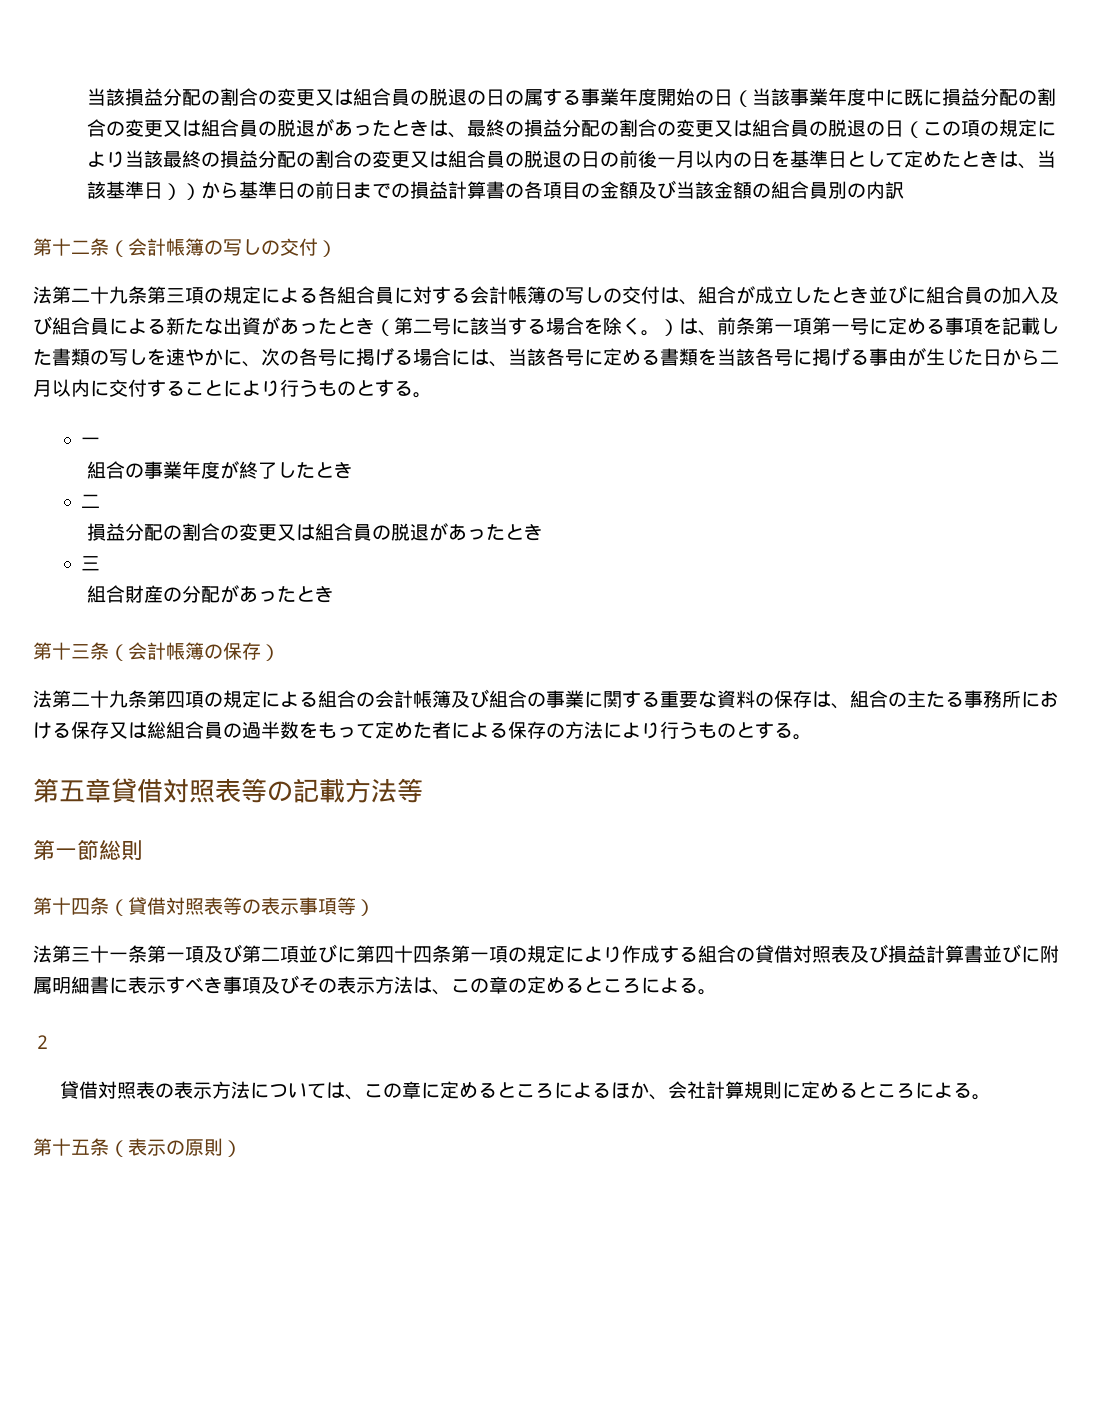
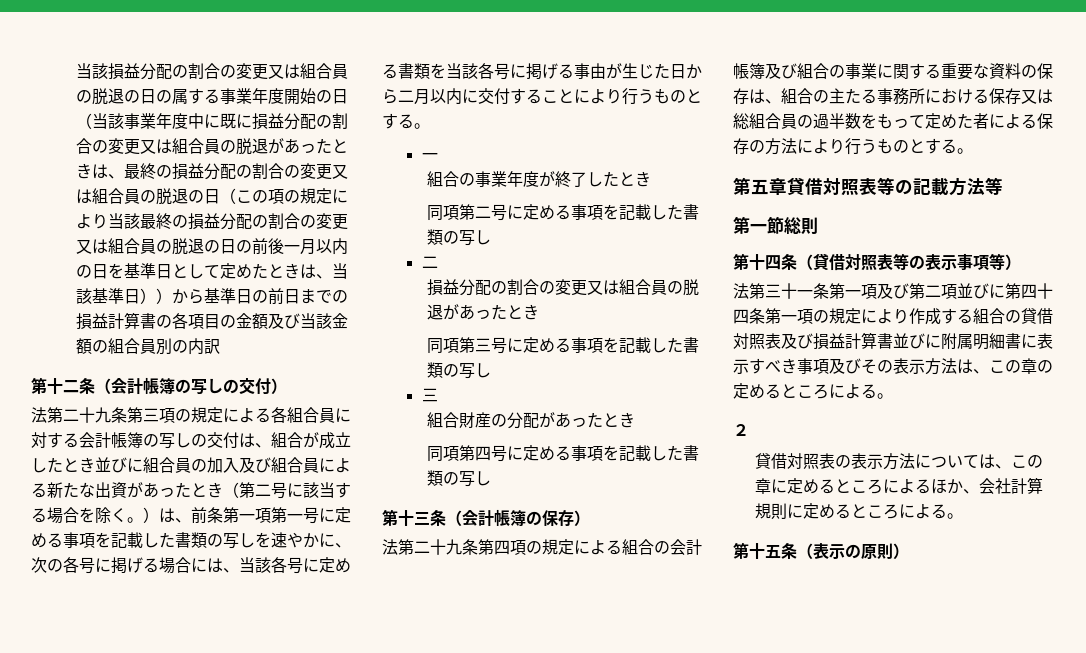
(354, 470) none -> [426,204,699,221] [426,229,491,246] // 同項第二号に定める事項を記載した書類の写し
(544, 532) none -> [426,337,699,354] [426,362,491,379] // 同項第三号に定める事項を記載した書類の写し
(335, 594) none -> [426,445,699,462] [426,470,491,487] // 同項第四号に定める事項を記載した書類の写し

